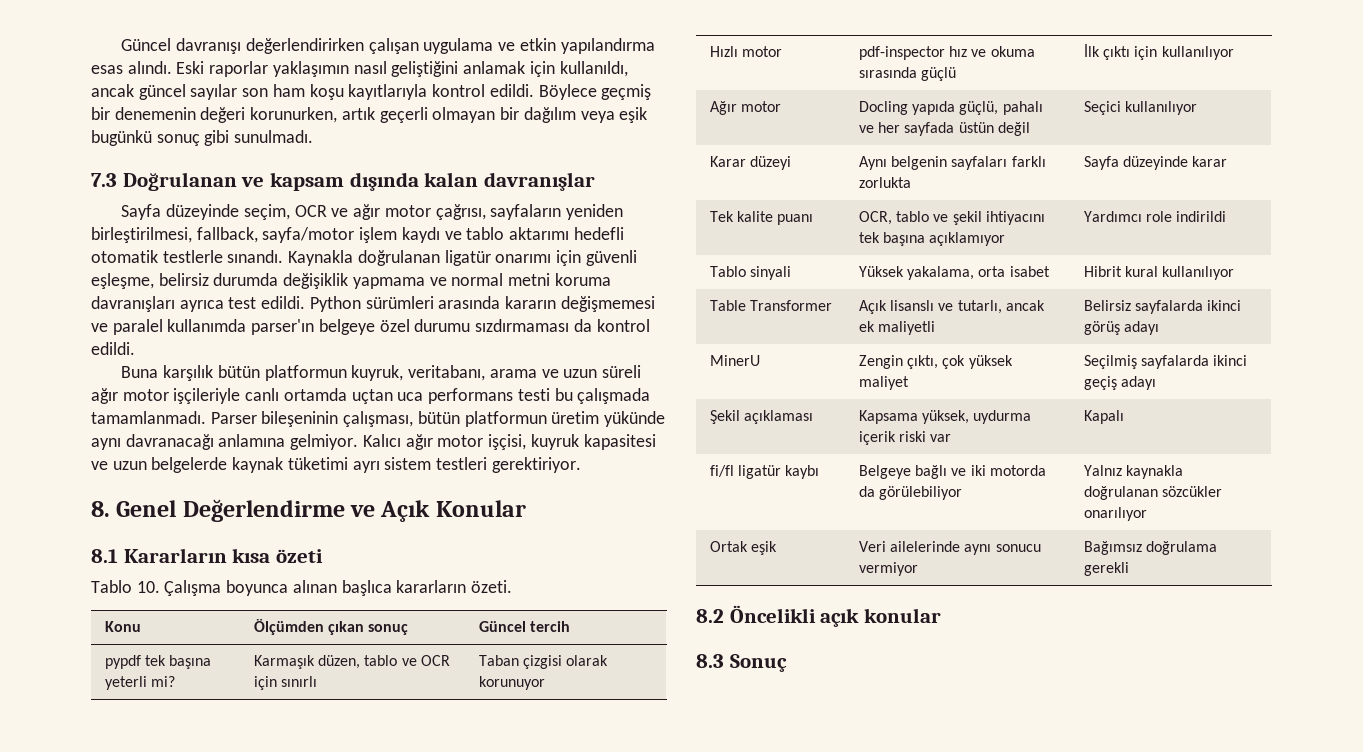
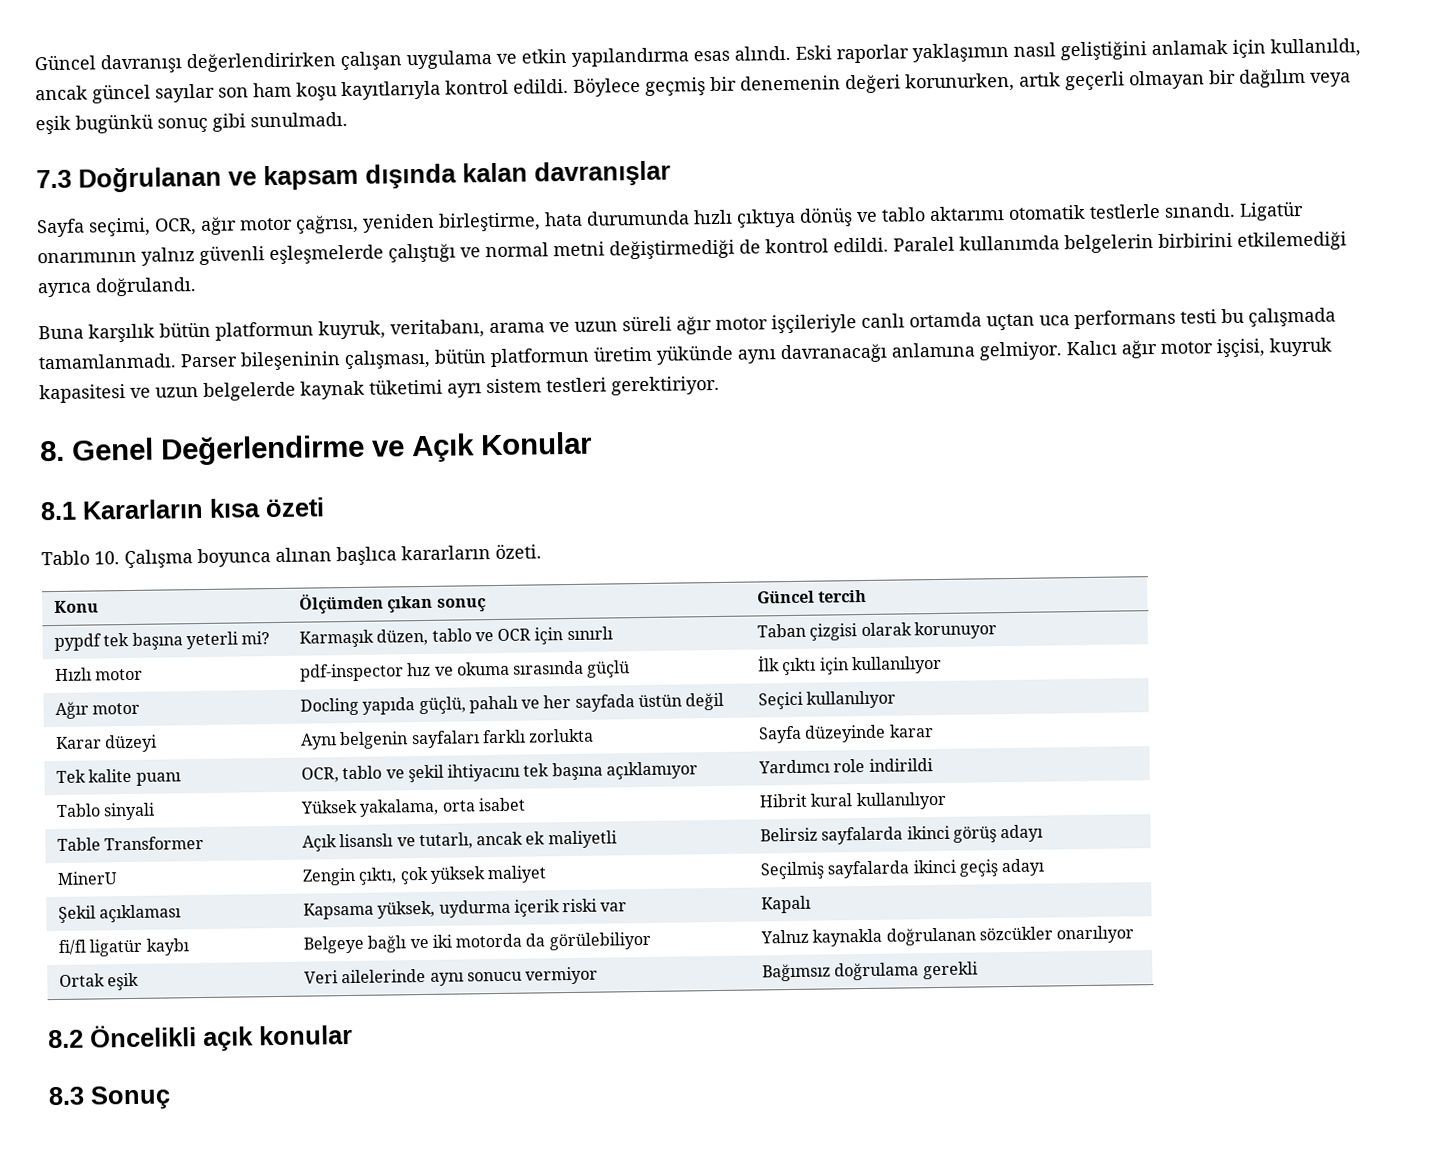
[166,204,623,220] [91,227,440,243] düzeyinde seçim, OCR ve ağır motor çağrısı, sayfaların yeniden birleştirilmesi, fallback, sayfa/motor işlem kaydı -> [88,207,853,237] seçimi, OCR, ağır motor çağrısı, yeniden birleştirme, hata durumunda hızlı çıktıya dönüş
[573,227,624,240] hedefli -> (1005, 214) none
[288,250,637,266] [91,273,611,289] [91,296,655,312] [91,319,650,335] [91,342,135,355] Kaynakla doğrulanan ligatür onarımı için güvenli eşleşme, belirsiz durumda değişiklik yapmama ve normal metni koruma davranışları ayrıca test edildi. Python sürümleri arasında kararın değişmemesi ve paralel kullanımda parser'ın belgeye özel durumu sızdırmaması da kontrol edildi. -> [1239,200,1304,221] [37,231,1347,266] [37,277,197,298] Ligatür onarımının yalnız güvenli eşleşmelerde çalıştığı ve normal metni değiştirmediği de kontrol edildi. Paralel kullanımda belgelerin birbirini etkilemediği ayrıca doğrulandı.

